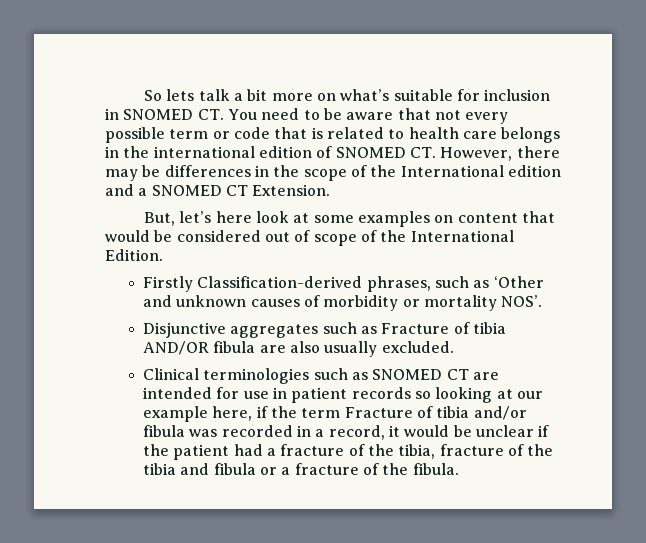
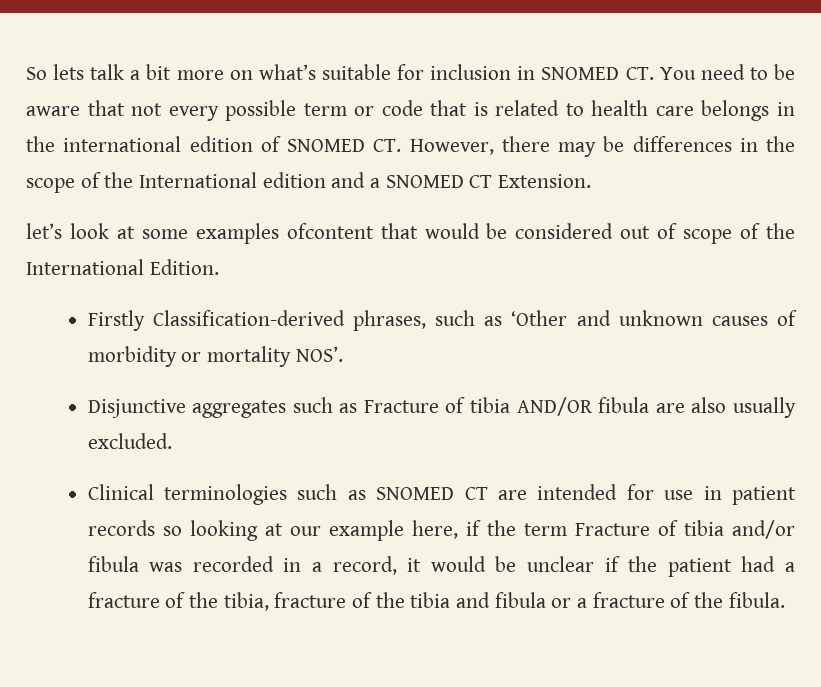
[144,211,252,226] But, let’s here -> [26,223,62,239] let’s
[434,213,518,223] on content -> [286,223,374,239] ofcontent

